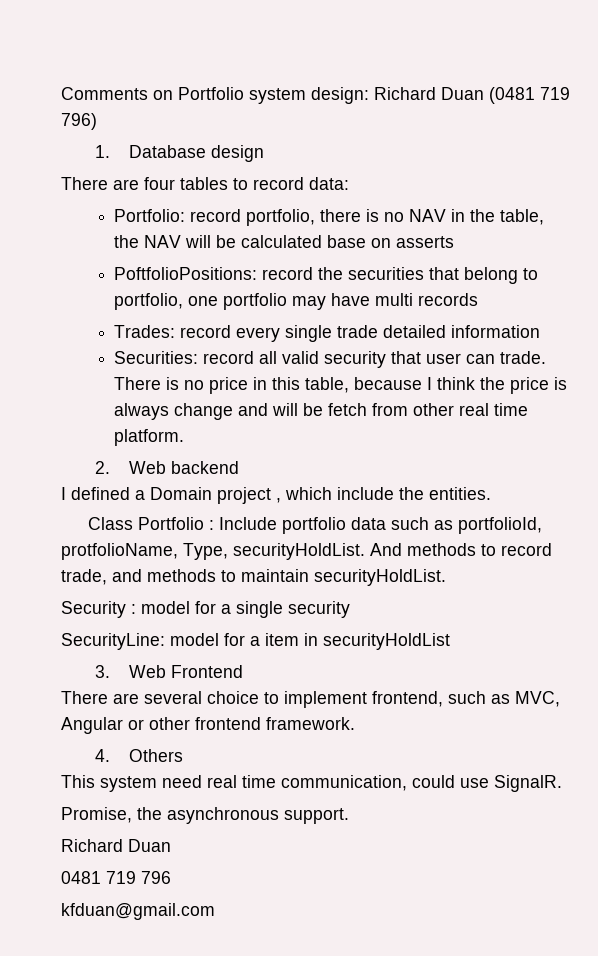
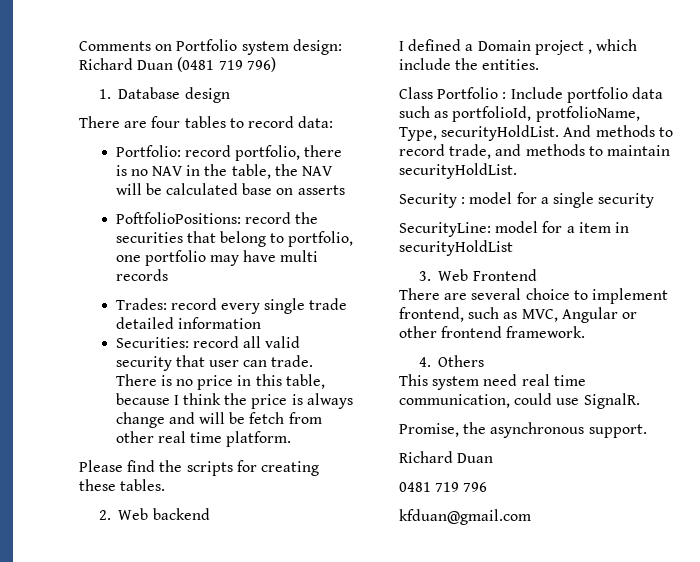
(185, 437) none -> [79,460,319,476] [79,479,166,491] // Please find the scripts for creating these tables.

